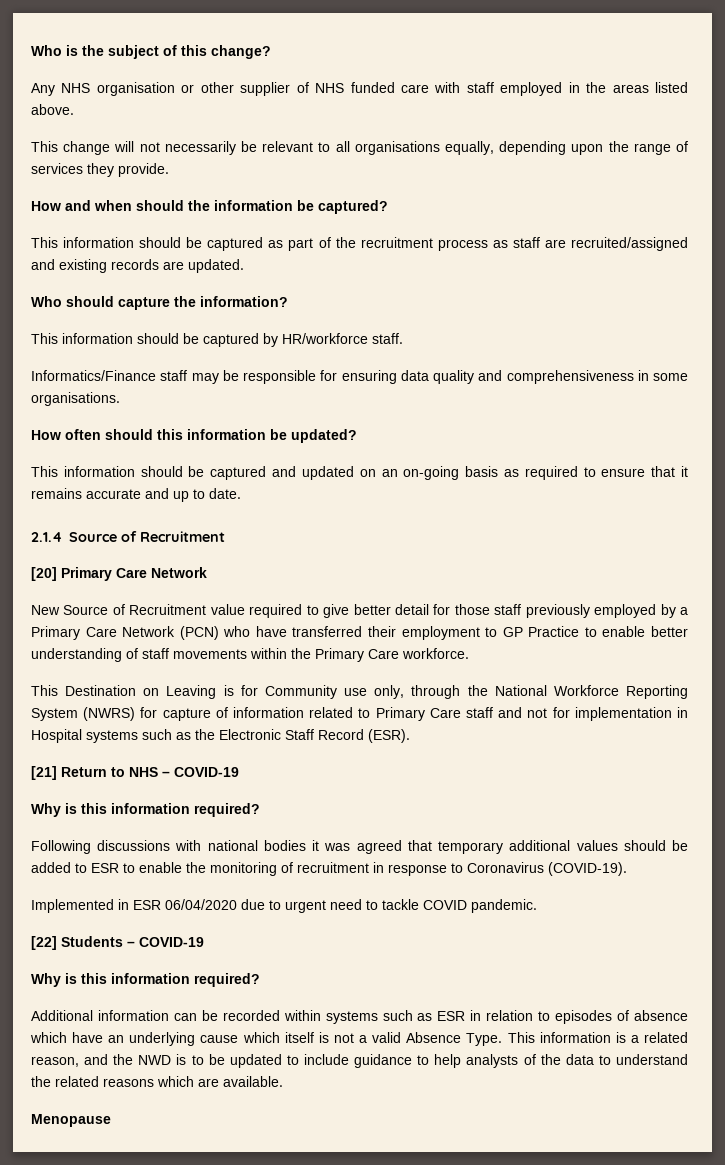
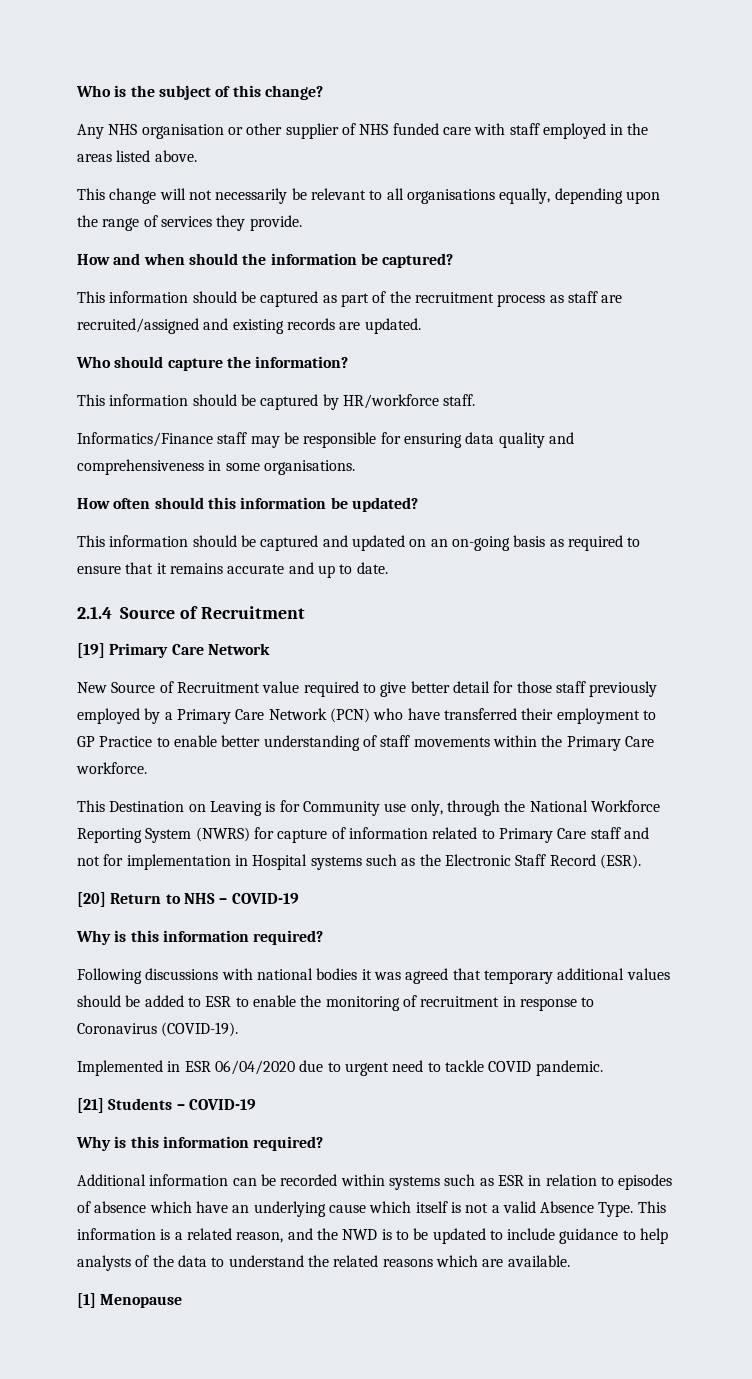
[31,567,57,581] [20] -> [77,643,105,658] [19]
[31,766,57,780] [21] -> [77,892,106,907] [20]
[31,936,57,950] [22] -> [77,1098,104,1113] [21]
(283, 1081) none -> [77,1293,96,1308] [1]

